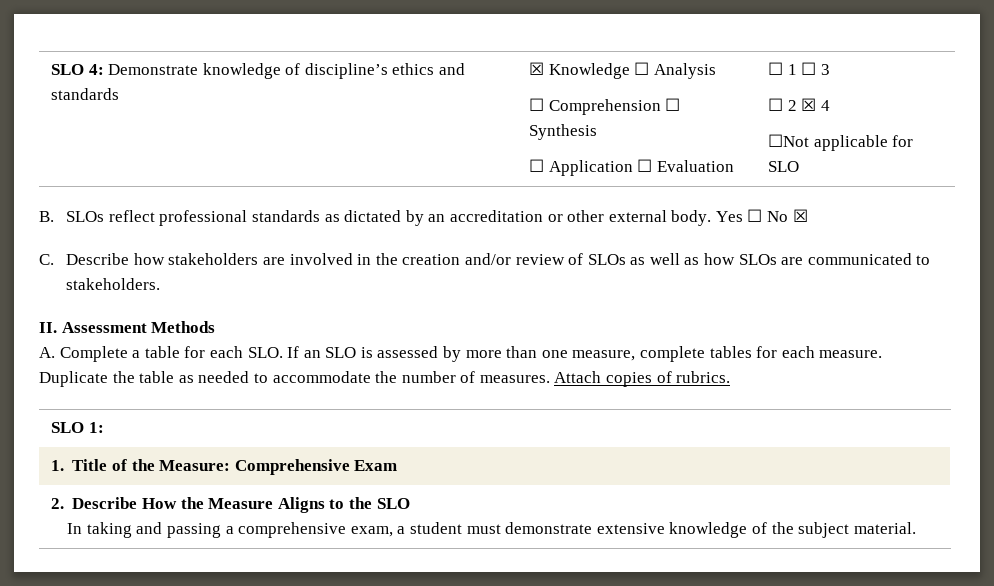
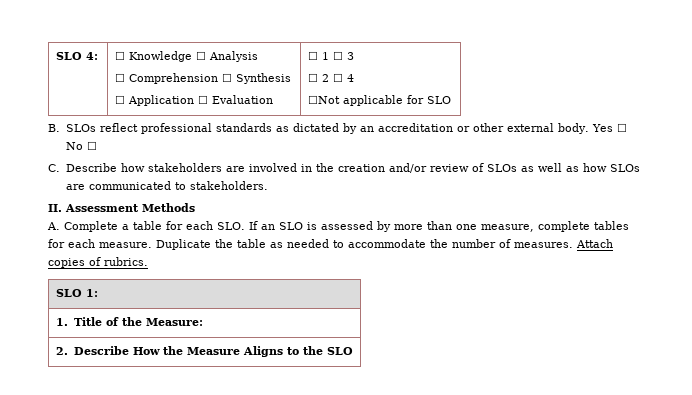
[108,63,466,79] [50,88,119,100] [528,62,544,75] Demonstrate knowledge of discipline’s ethics and standards | ☒ -> [115,51,126,60] | ☐
[801,98,817,111] ☒ -> [333,73,344,82] ☐
[792,209,808,222] ☒ -> [87,141,98,150] ☐
[234,459,398,475] Comprehensive Exam -> (203, 322) none
[67,522,916,538] // In taking and passing a comprehensive exam, a student must demonstrate extensive knowledge of the subject material. -> (353, 351) none

